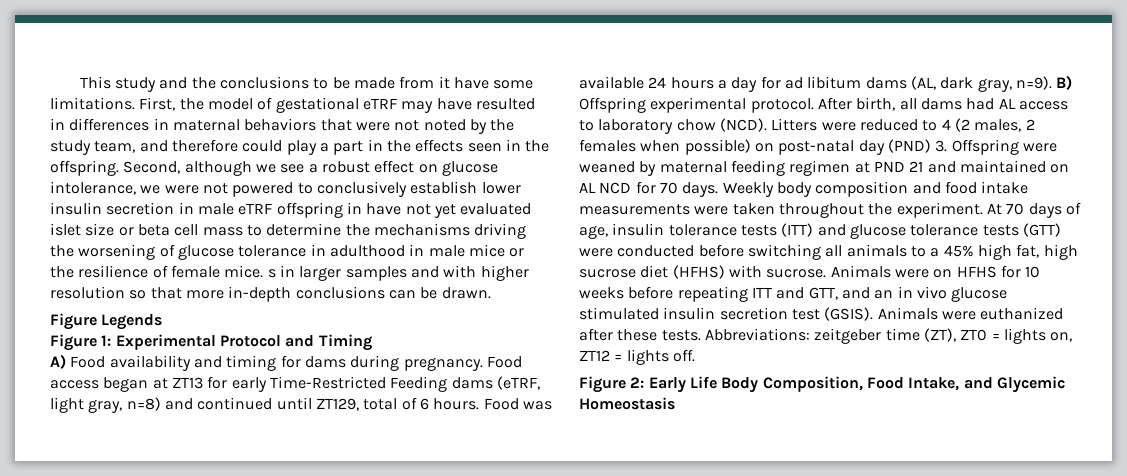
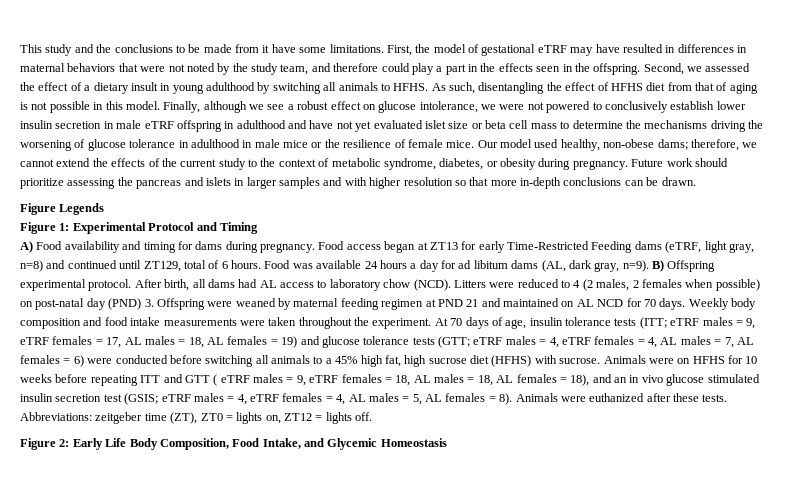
(181, 167) none -> [687,63,751,72] [20,82,758,94] [20,101,201,113] we assessed the effect of a dietary insult in young adulthood by switching all animals to HFHS. As such, disentangling the effect of HFHS diet from that of aging is not possible in this model. Finally,
(362, 208) none -> [236,120,307,129] adulthood and
[267,269,276,278] s -> [477,139,758,151] [20,158,728,170] [20,177,231,189] Our model used healthy, non-obese dams; therefore, we cannot extend the effects of the current study to the context of metabolic syndrome, diabetes, or obesity during pregnancy. Future work should prioritize assessing the pancreas and islets
[781,223,1061,239] (ITT) and glucose tolerance tests (GTT) -> [639,317,756,329] [20,336,754,348] [20,355,84,367] (ITT; eTRF males = 9, eTRF females = 17, AL males = 18, AL females = 19) and glucose tolerance tests (GTT; eTRF males = 4, eTRF females = 4, AL males = 7, AL females = 6)
[808,287,838,300] GTT, -> [184,374,590,386] GTT ( eTRF males = 9, eTRF females = 18, AL males = 18, AL females = 18),
[824,307,874,321] (GSIS). -> [124,393,513,405] (GSIS; eTRF males = 4, eTRF females = 4, AL males = 5, AL females = 8).

